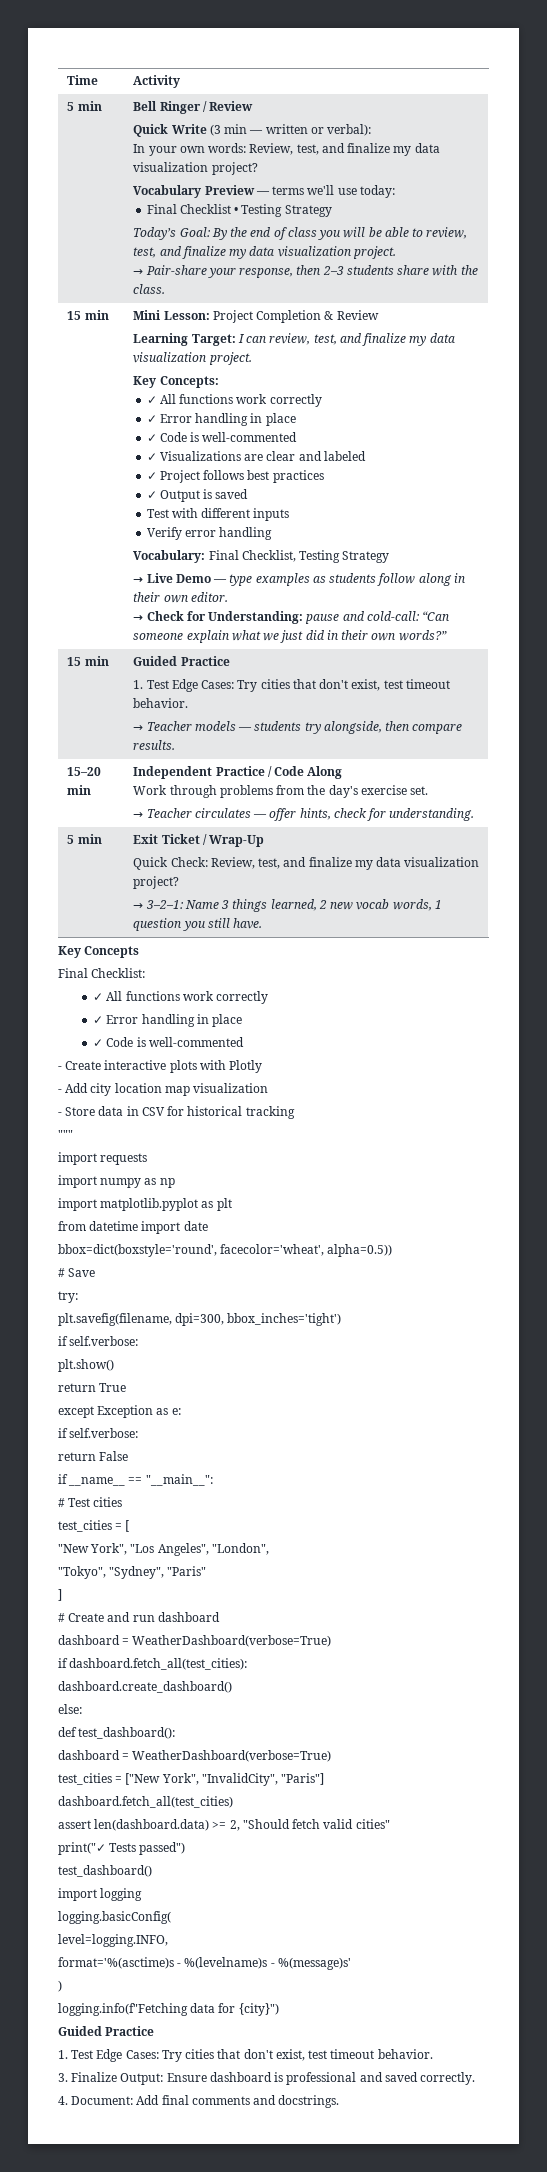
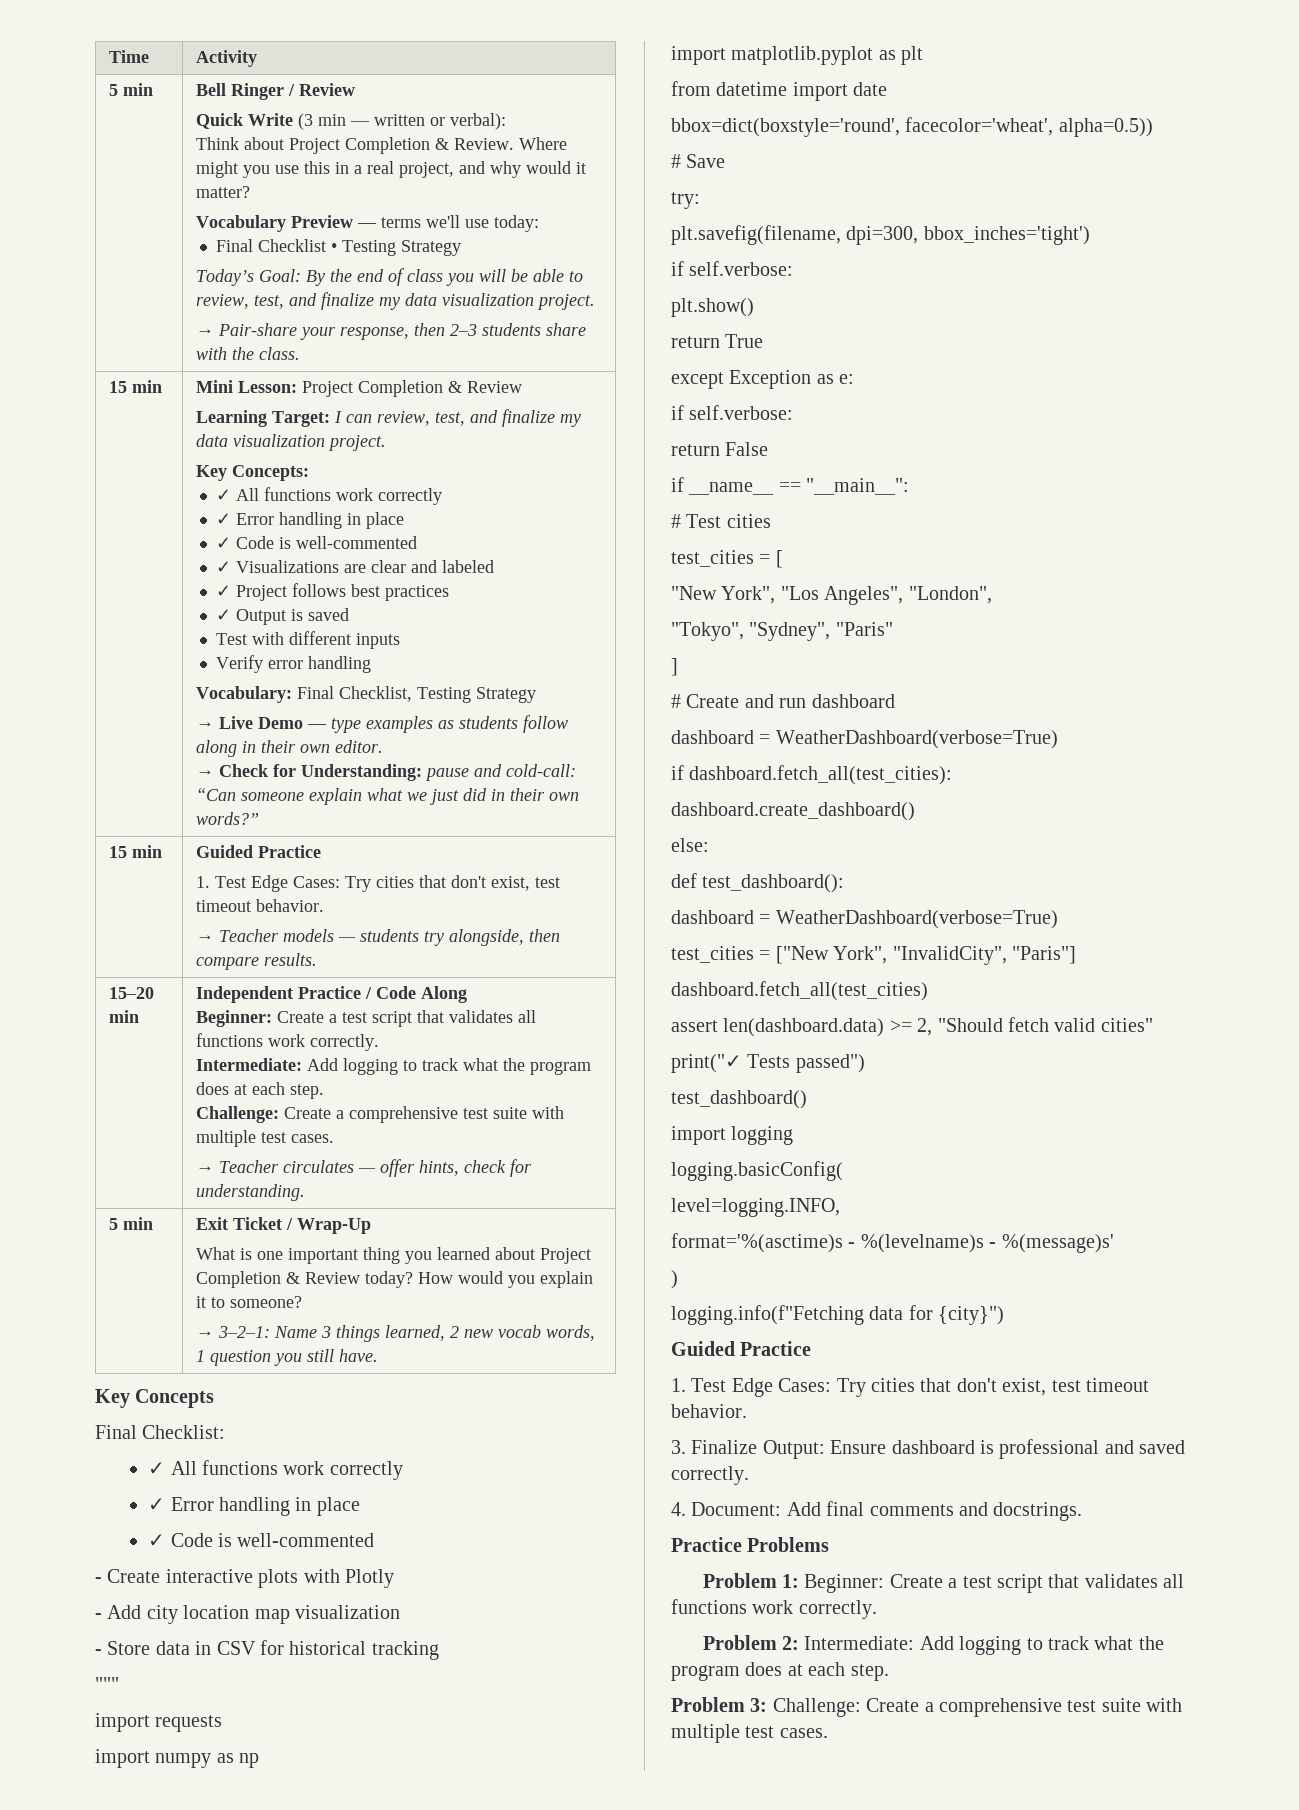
[133,143,440,156] [133,162,258,175] In your own words: Review, test, and finalize my data visualization project? -> [196,137,568,154] [196,161,587,178] [196,186,251,198] Think about Project Completion & Review. Where might you use this in a real project, and why would it matter?
[133,785,429,798] Work through problems from the day's exercise set. -> [196,1010,537,1027] [196,1033,380,1051] [196,1058,592,1075] [196,1082,325,1099] [196,1106,565,1123] [196,1130,335,1147] Beginner: Create a test script that validates all functions work correctly. // Intermediate: Add logging to track what the program does at each step. // Challenge: Create a comprehensive test suite with multiple test cases.
[133,857,480,870] [133,876,180,889] Quick Check: Review, test, and finalize my data visualization project? -> [196,1247,592,1264] [196,1271,594,1288] [196,1296,303,1308] What is one important thing you learned about Project Completion & Review today? How would you explain it to someone?
(340, 2101) none -> [671,1537,830,1552] [702,1573,1185,1593] [671,1599,877,1619] [702,1635,1164,1655] [671,1662,889,1681] [671,1697,1183,1717] [671,1724,828,1743] // Practice Problems // Problem 1: Beginner: Create a test script that validates all functions work correctly. // Problem 2: Intermediate: Add logging to track what the program does at each step. // Problem 3: Challenge: Create a comprehensive test suite with multiple test cases.

